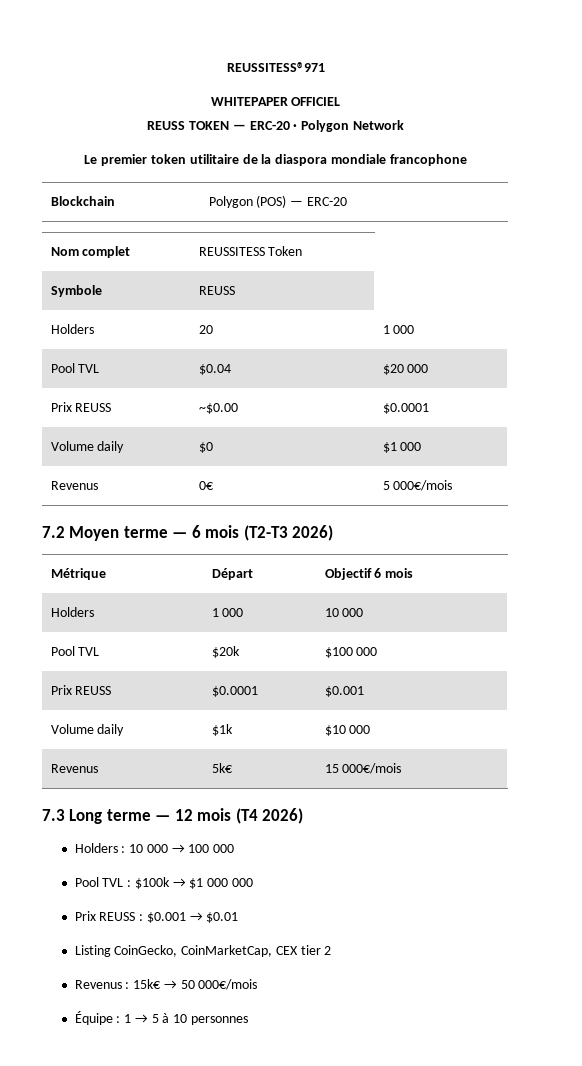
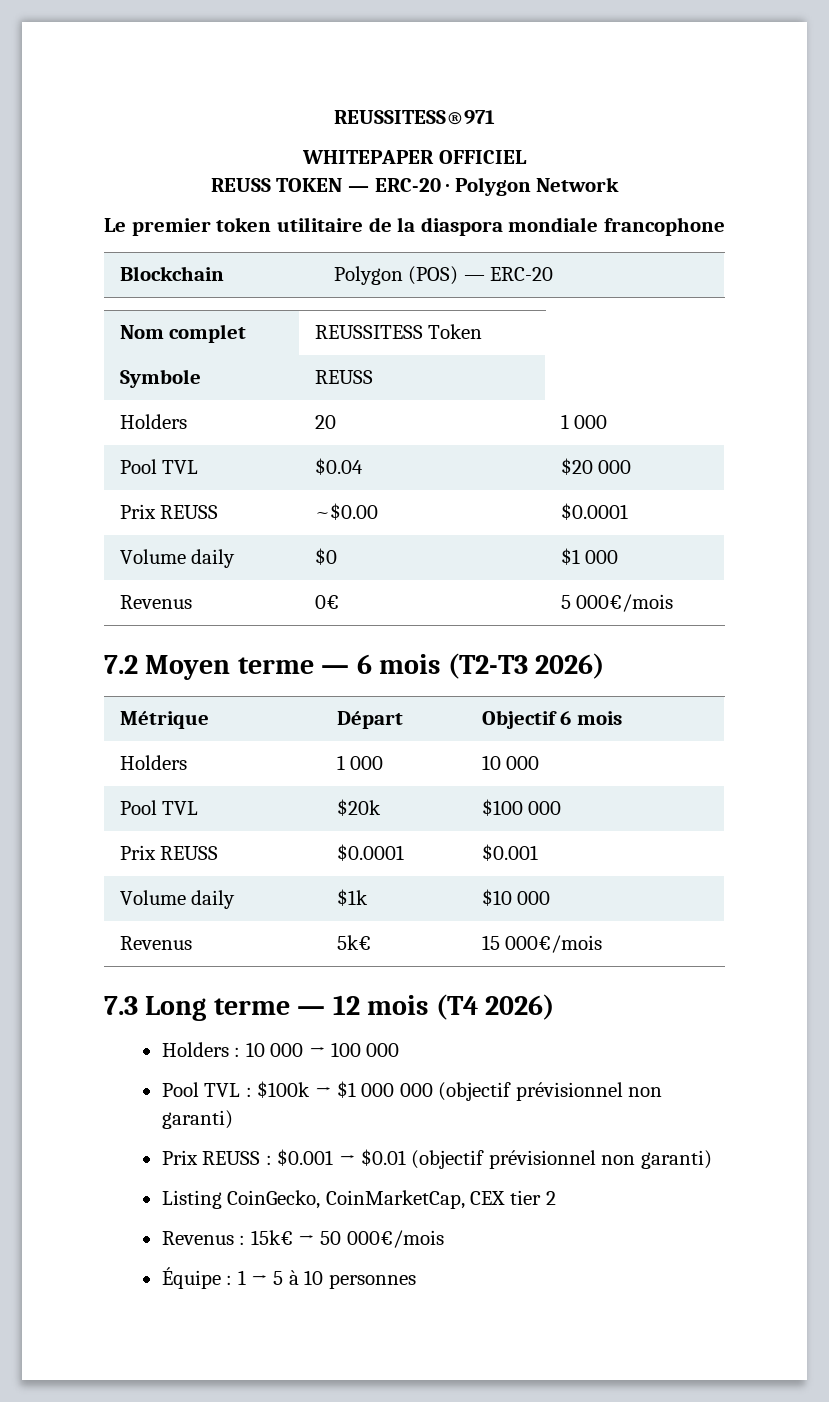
(254, 882) none -> [438,1082,663,1101] [161,1110,233,1129] (objectif prévisionnel non garanti)
(239, 917) none -> [411,1150,712,1169] (objectif prévisionnel non garanti)

